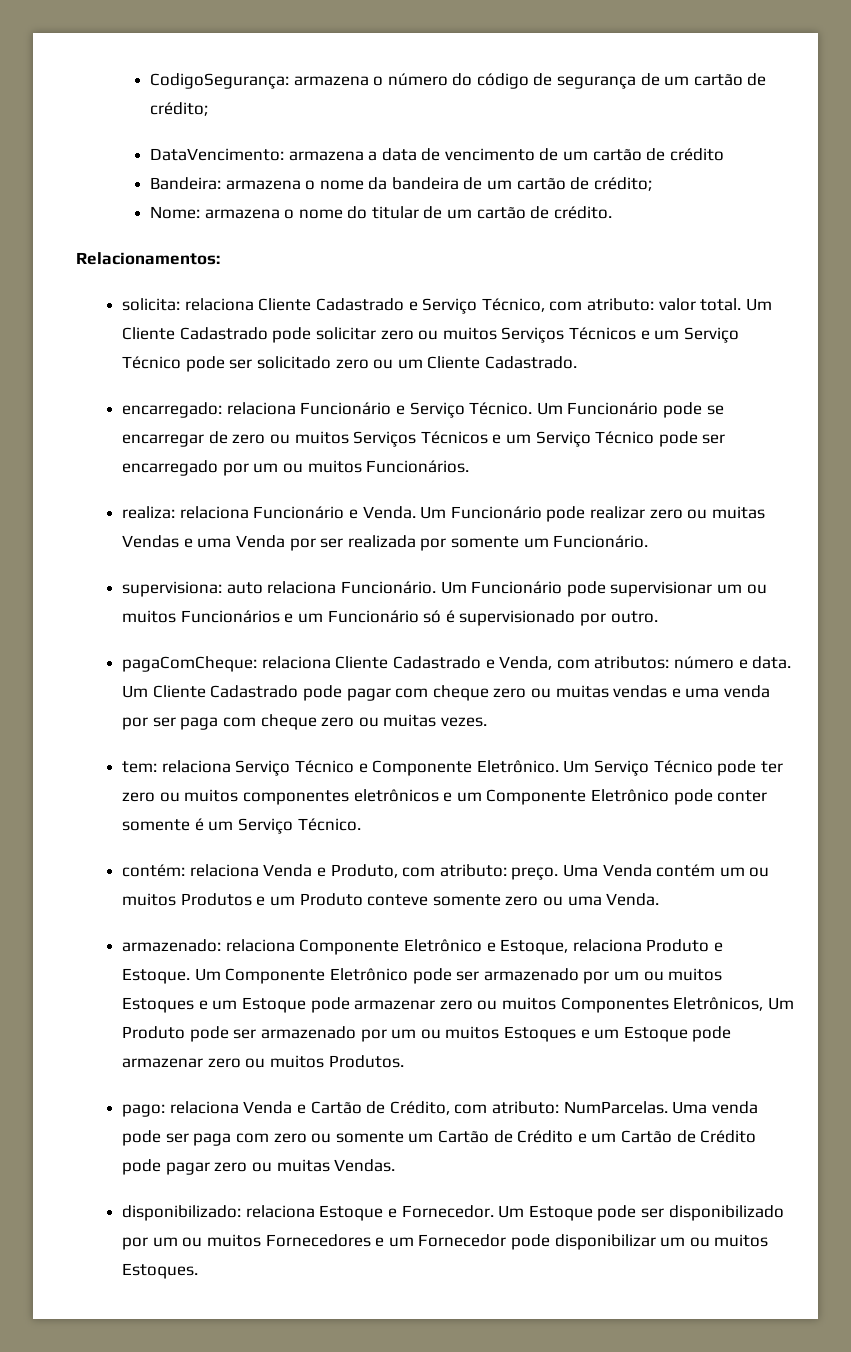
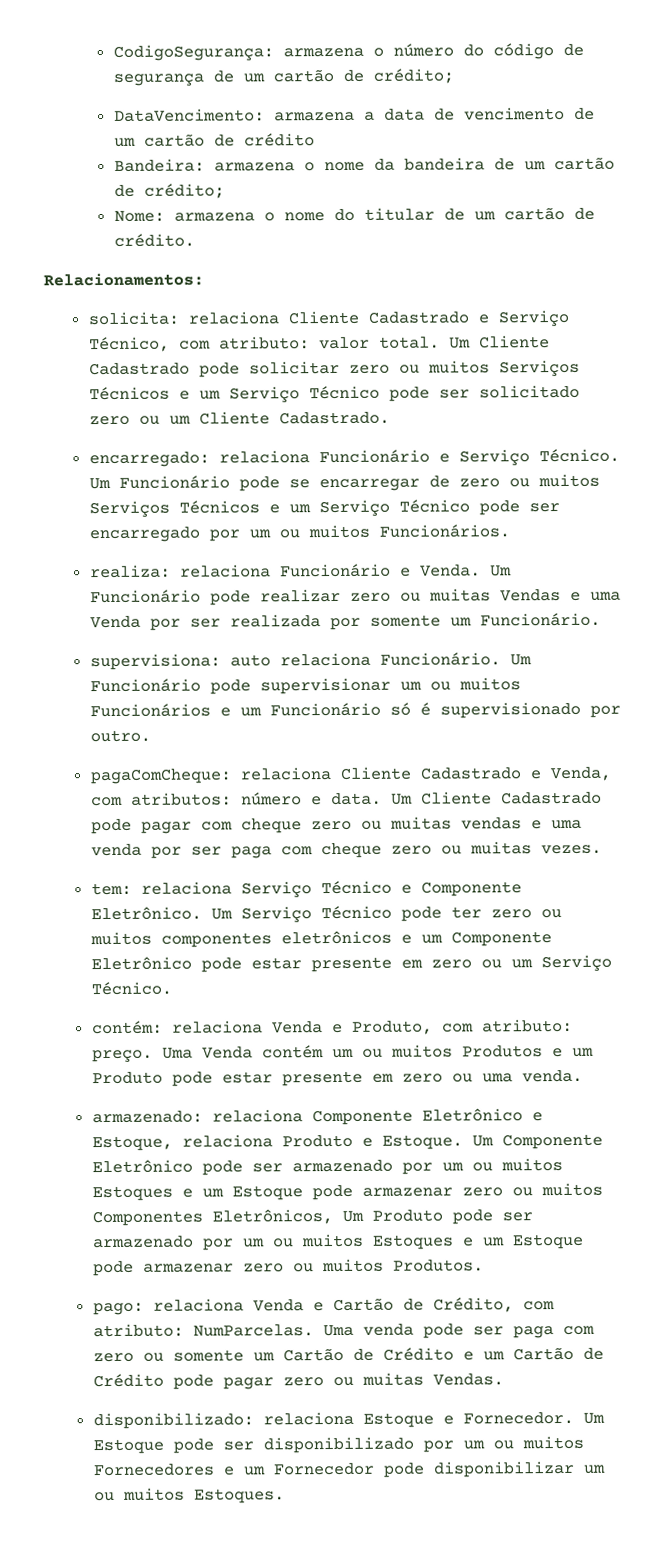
[717,790,768,802] [122,818,204,831] conter somente é -> [250,956,502,973] estar presente em zero ou
[367,894,501,906] conteve somente -> [171,1070,394,1087] pode estar presente em
[606,893,660,906] Venda. -> [521,1069,583,1083] venda.

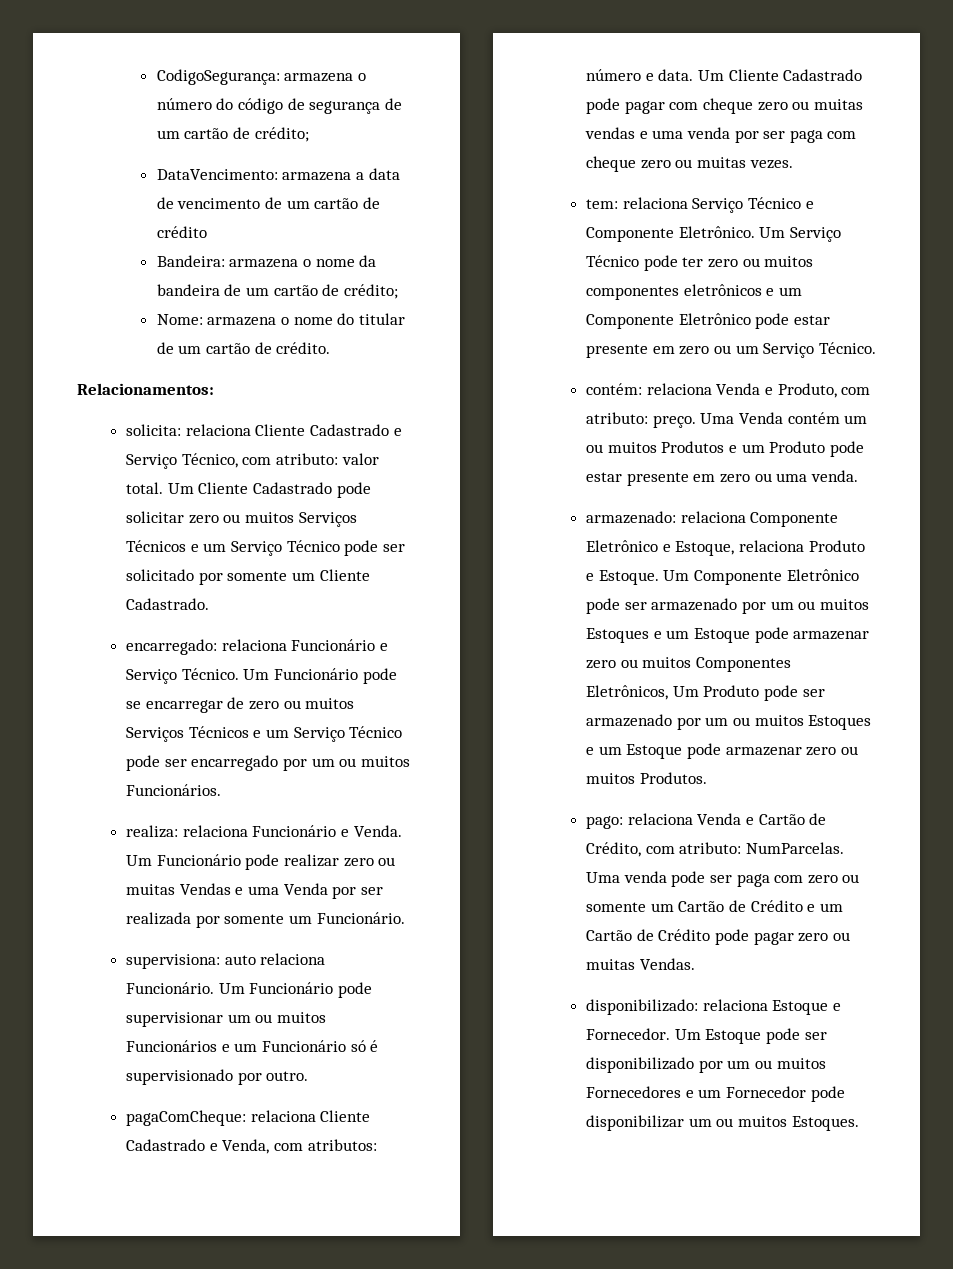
[88,415,160,426] zero ou -> [198,571,288,585] por somente

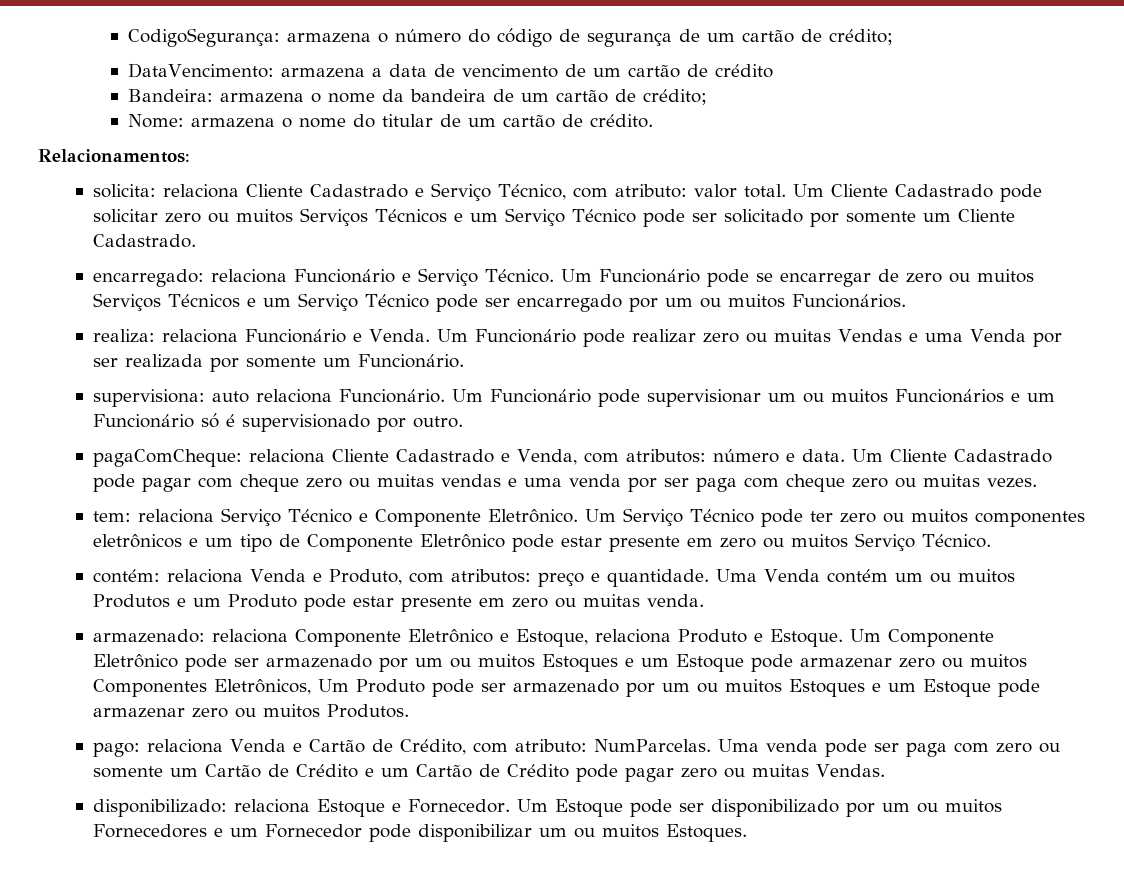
(803, 291) none -> [240,534,301,552] tipo de
[735,345,759,354] um -> [791,534,849,548] muitos
[586,412,696,428] atributo: preço. -> [451,569,710,587] atributos: preço e quantidade.
[776,473,808,482] uma -> [583,594,641,607] muitas

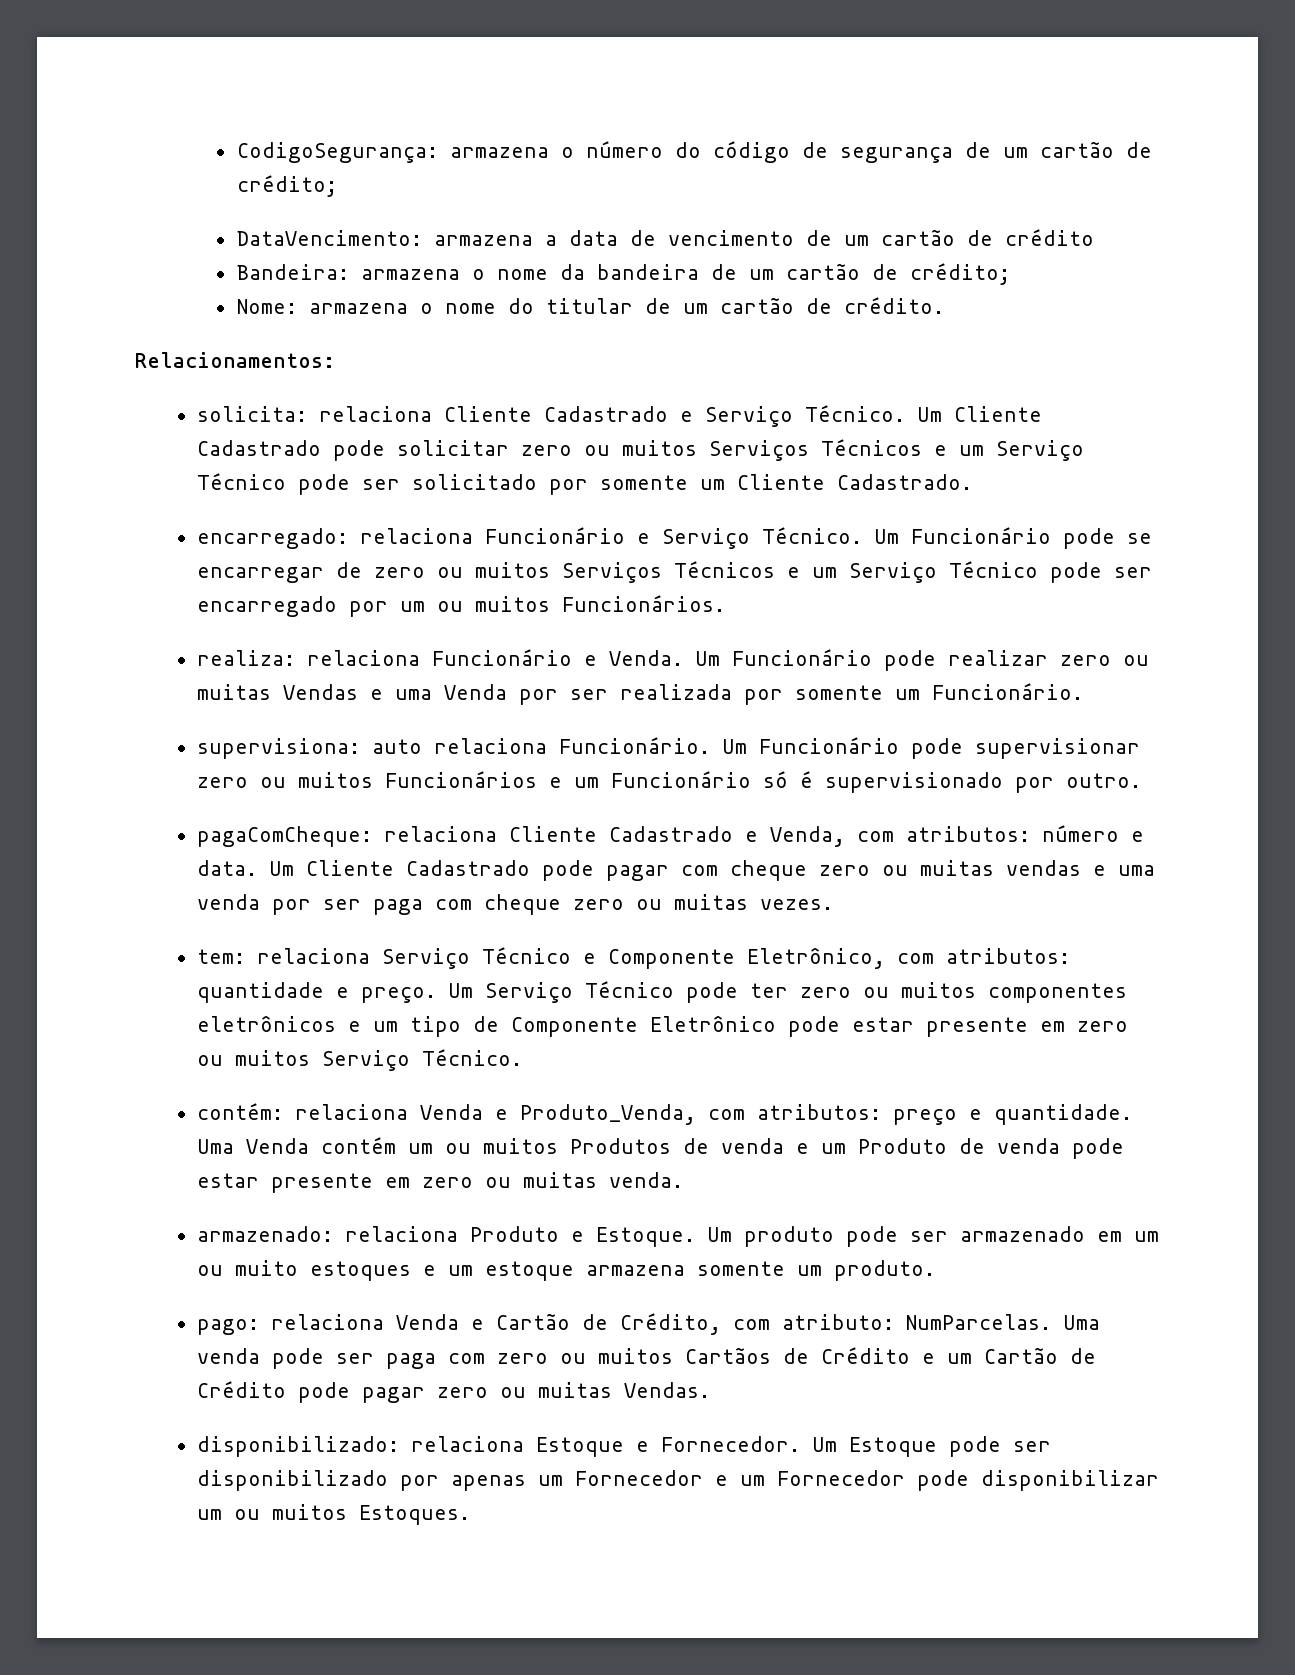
[498,184,787,200] Técnico, com atributo: valor total. -> [805,405,906,422] Técnico.
[768,393,797,402] um -> [197,777,249,788] zero
[488,509,579,523] Eletrônico. -> [747,948,1071,969] [197,982,437,1003] Eletrônico, com atributos: quantidade e preço.
[329,569,403,585] Produto, -> [520,1104,697,1125] Produto_Venda,
(171, 601) none -> [683,1138,785,1154] de venda
(298, 601) none -> [959,1138,1061,1154] de venda
[295,629,672,647] Componente Eletrônico e Estoque, relaciona -> (459, 1234) none
[888,629,995,647] [93,654,1028,672] [93,679,1041,697] [93,704,410,718] Componente Eletrônico pode ser armazenado por um ou muitos Estoques e um Estoque pode armazenar zero ou muitos Componentes Eletrônicos, Um Produto pode ser armazenado por um ou muitos Estoques e um Estoque pode armazenar zero ou muitos Produtos. -> [744,1226,1160,1247] [197,1260,936,1281] produto pode ser armazenado em um ou muito estoques e um estoque armazena somente um produto.
[93,764,262,778] somente um Cartão -> [598,1347,772,1364] muitos Cartãos
[882,799,1003,813] [93,824,208,838] um ou muitos Fornecedores -> [451,1470,704,1491] apenas um Fornecedor

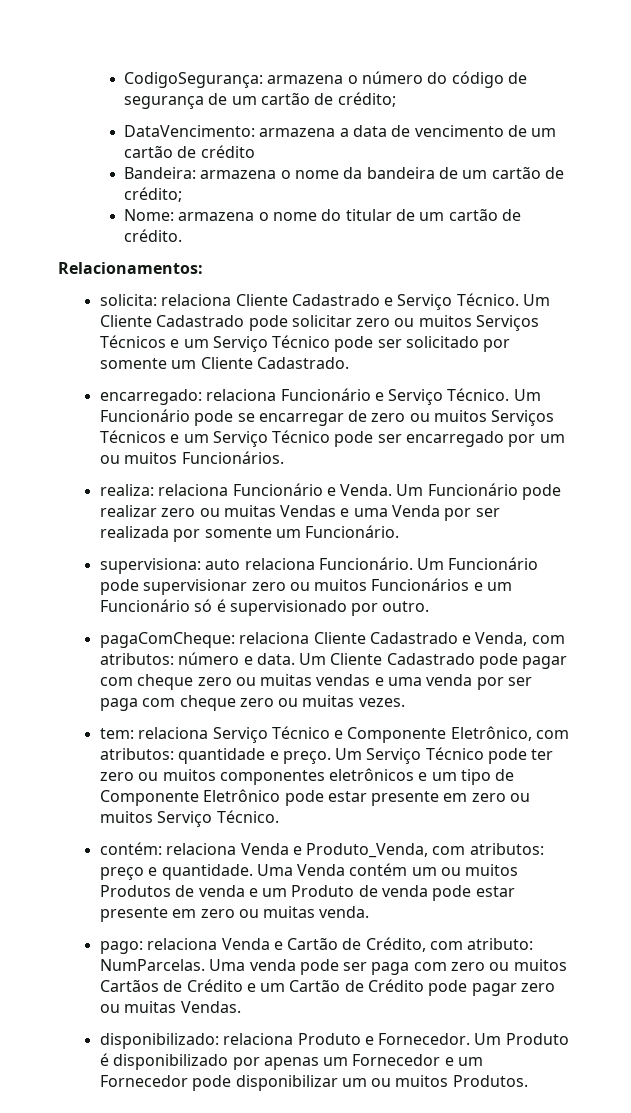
[197,1226,1160,1247] [197,1260,936,1281] // armazenado: relaciona Produto e Estoque. Um produto pode ser armazenado em um ou muito estoques e um estoque armazena somente um produto. -> (370, 912) none
[536,1437,625,1457] Estoque -> [297,1033,361,1045] Produto
[849,1436,1052,1457] Estoque pode ser -> [505,1033,569,1045] [99,1053,109,1066] Produto é
[359,1505,471,1525] Estoques. -> [452,1075,528,1087] Produtos.

